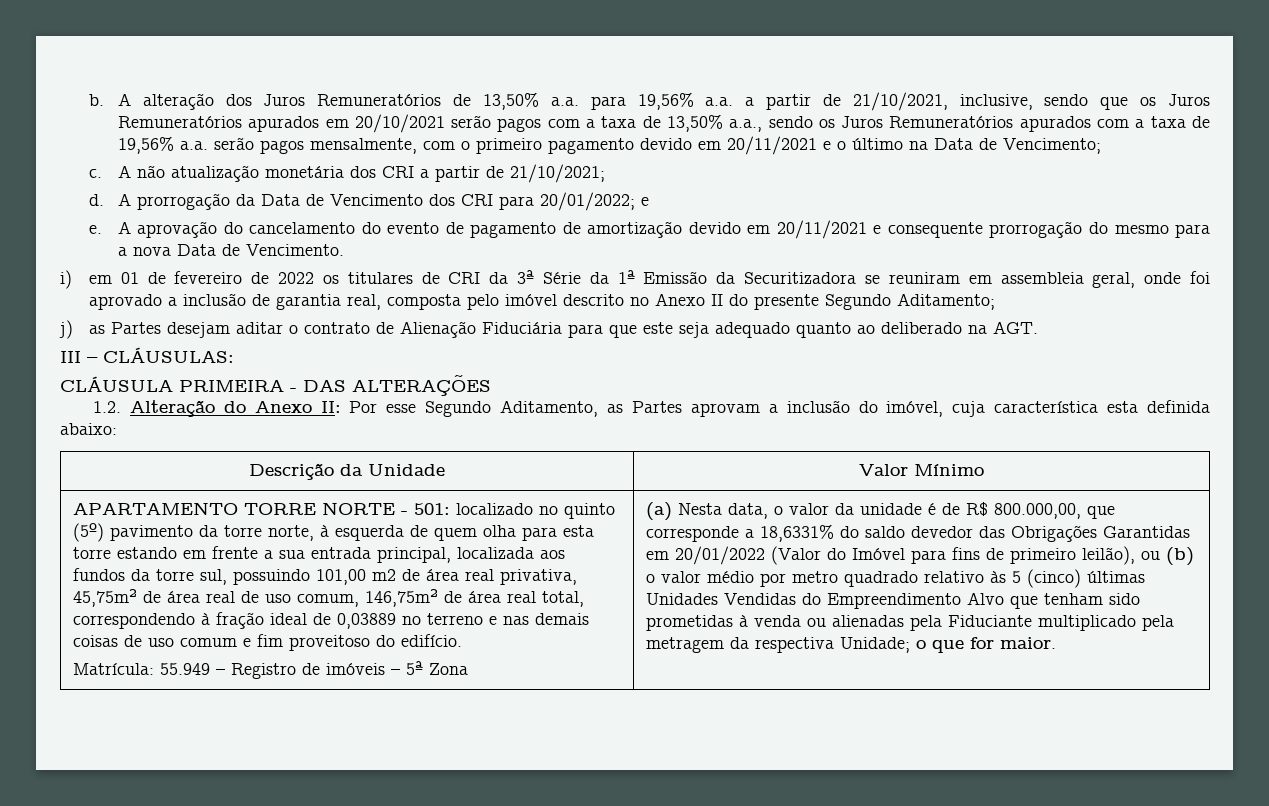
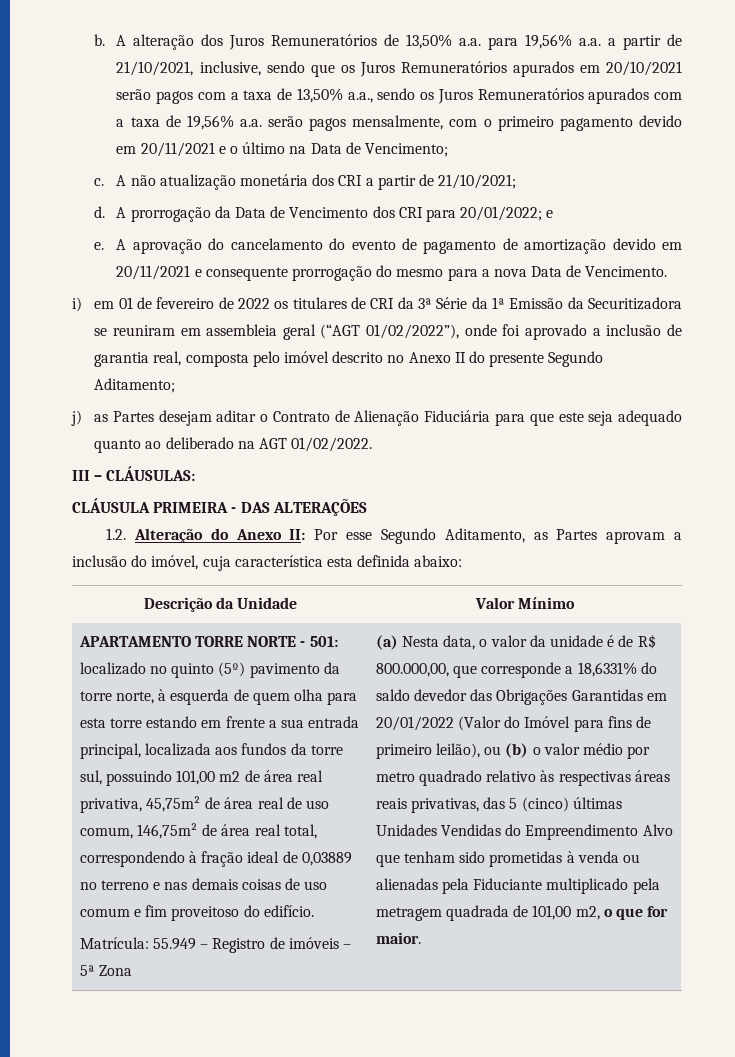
[1092,272,1136,288] geral, -> [282,324,460,340] geral (“AGT 01/02/2022”),
[303,322,370,334] contrato -> [272,411,330,422] Contrato
[992,321,1038,334] AGT. -> [258,437,373,452] AGT 01/02/2022.
(1006, 577) none -> [558,770,670,786] [375,797,506,813] respectivas áreas reais privativas, das
[729,637,910,653] da respectiva Unidade; -> [446,905,600,921] quadrada de 101,00 m2,

